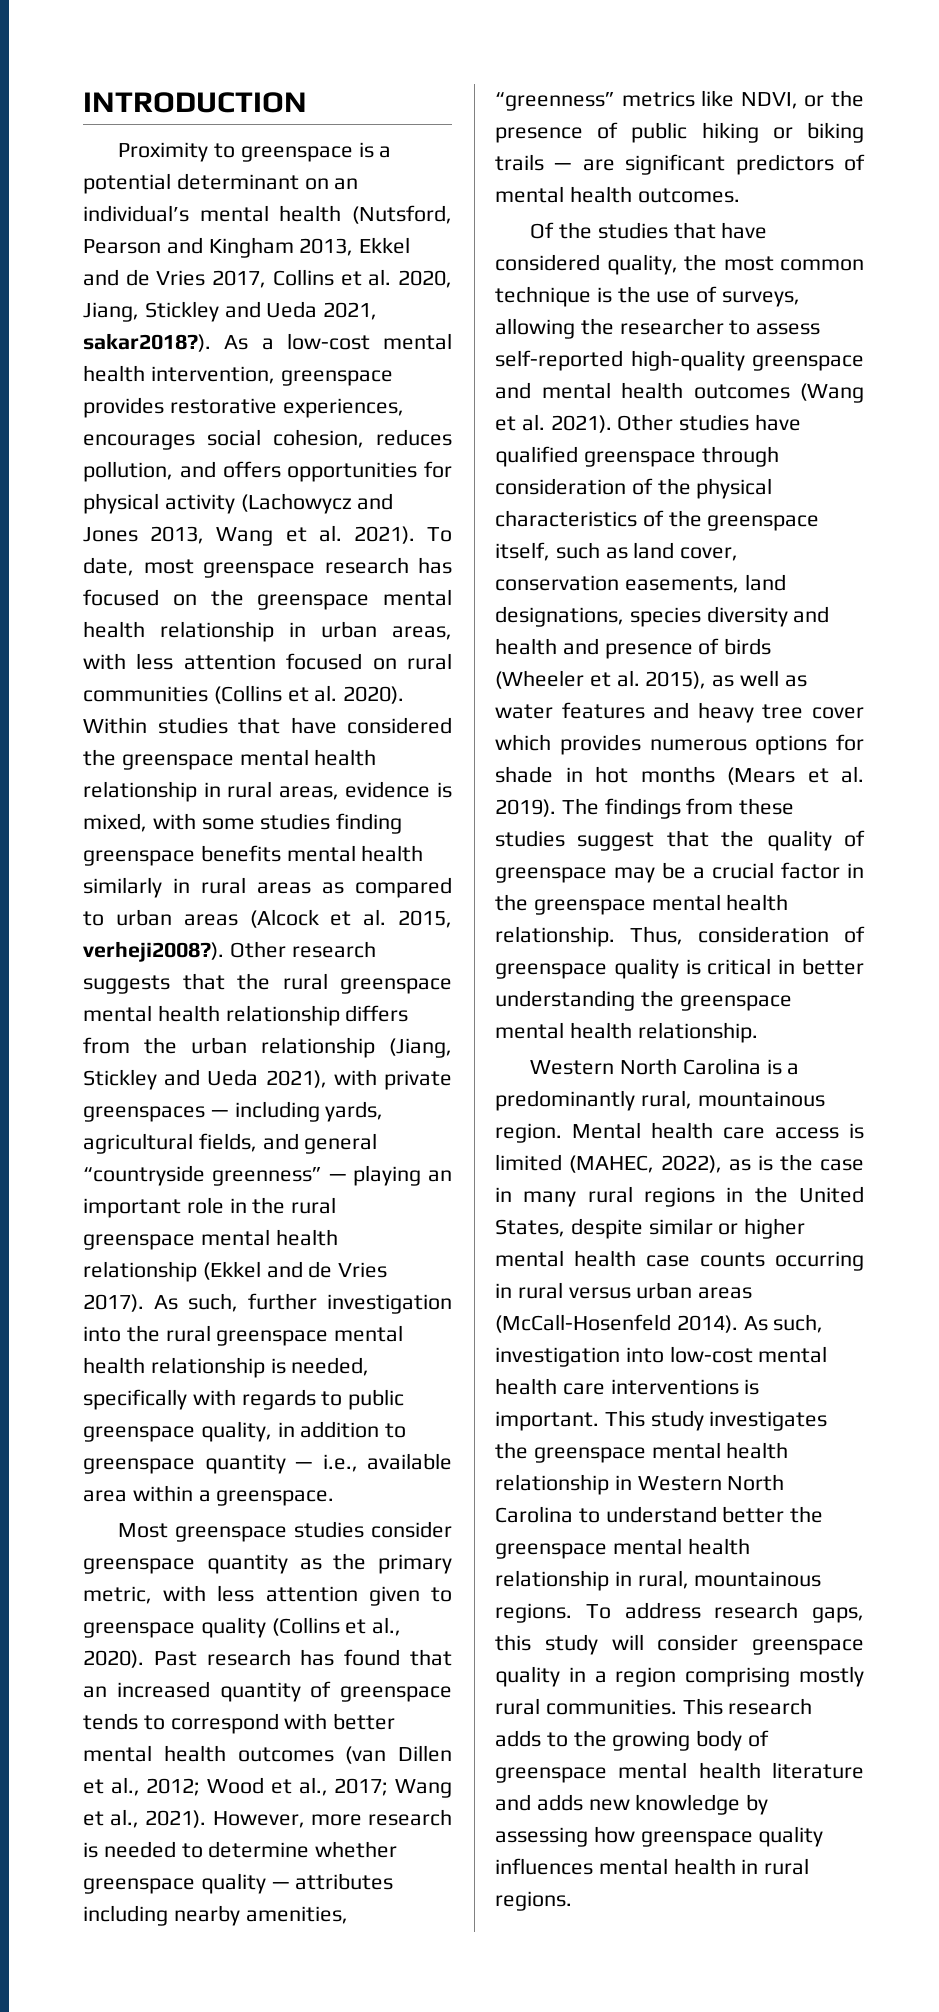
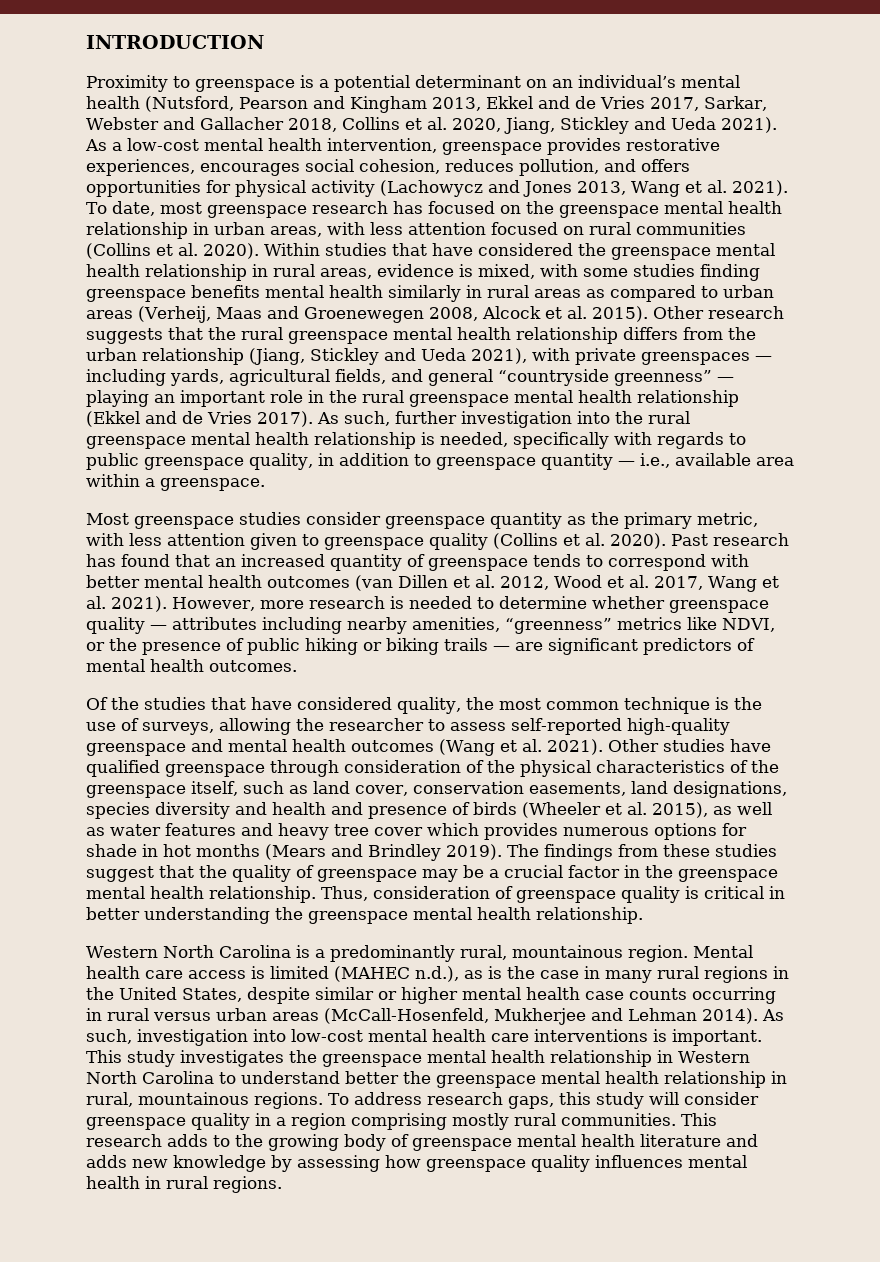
(267, 279) none -> [704,96,767,111] [86,117,337,132] Sarkar, Webster and Gallacher 2018,
[323,302,378,320] [83,333,211,352] 2021, sakar2018?). -> [720,117,777,133] 2021).
[249,909,452,928] [83,941,224,962] (Alcock et al. 2015, verheji2008?). -> [138,306,648,323] (Verheij, Maas and Groenewegen 2008, Alcock et al. 2015).
[372,1617,402,1636] al., -> [585,533,605,546] al.
[110,1777,453,1798] [83,1809,140,1828] al., 2012; Wood et al., 2017; Wang et al., -> [475,575,779,592] [86,596,106,609] al. 2012, Wood et al. 2017, Wang et al.
[807,766,864,783] et al. -> [331,844,441,861] and Brindley
[569,1155,722,1173] (MAHEC, 2022), -> [334,966,459,982] (MAHEC n.d.),
[495,1314,671,1333] (McCall-Hosenfeld -> [324,1008,697,1025] (McCall-Hosenfeld, Mukherjee and Lehman

